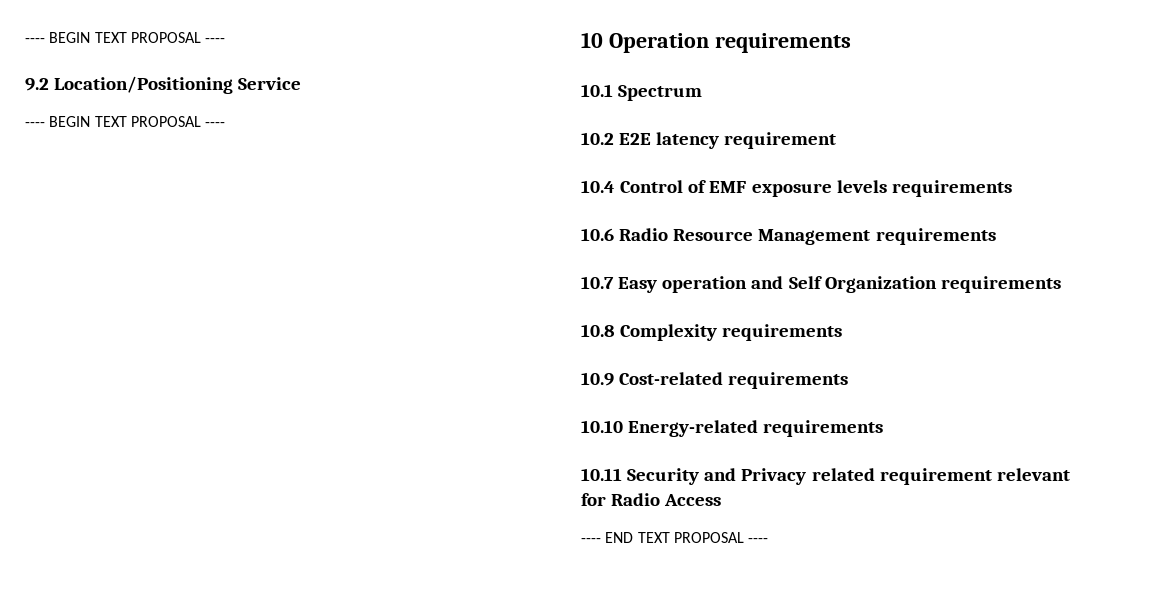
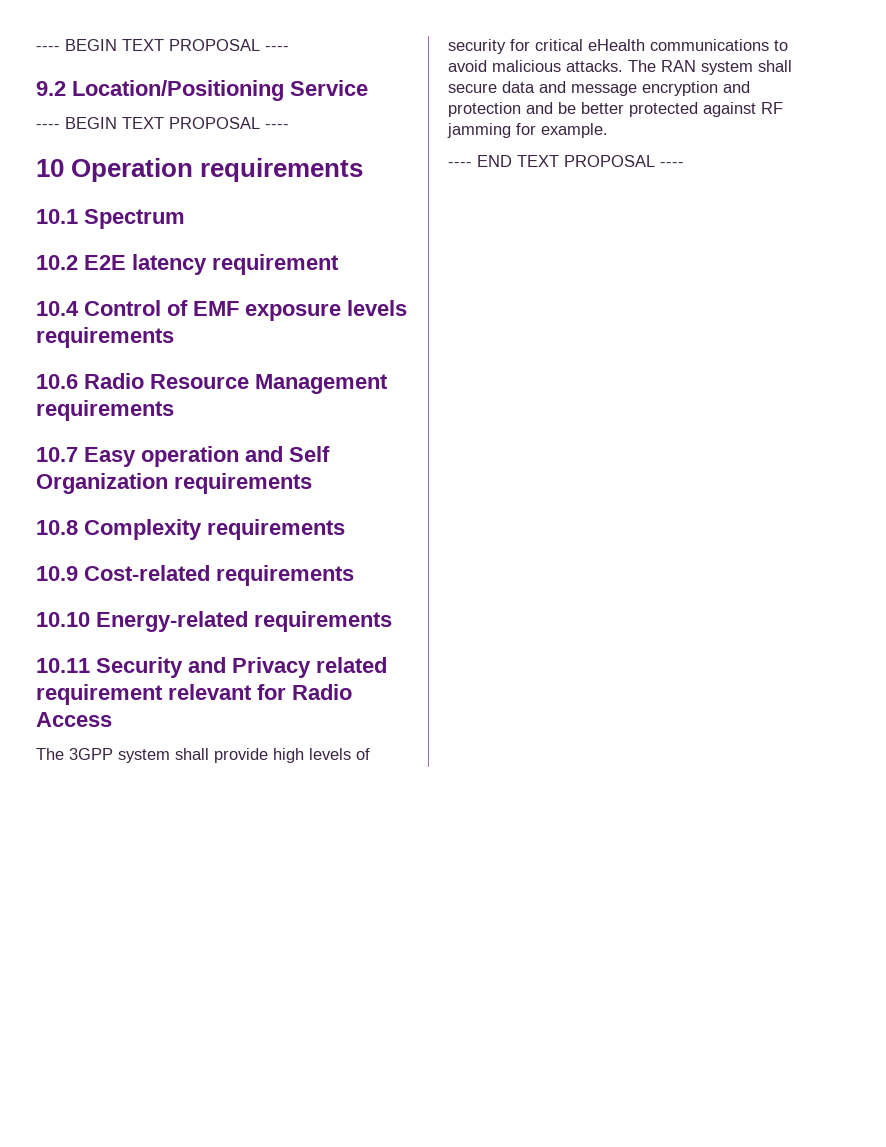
(722, 500) none -> [36,748,370,763] [448,39,788,54] [448,60,792,75] [448,81,750,96] [448,102,783,117] [447,123,608,138] // The 3GPP system shall provide high levels of security for critical eHealth communications to avoid malicious attacks. The RAN system shall secure data and message encryption and protection and be better protected against RF jamming for example.

